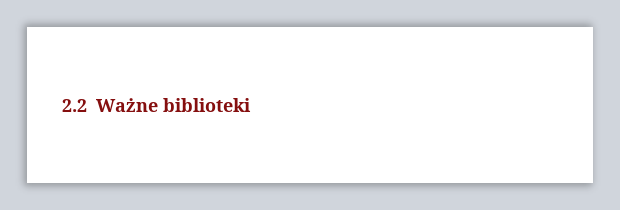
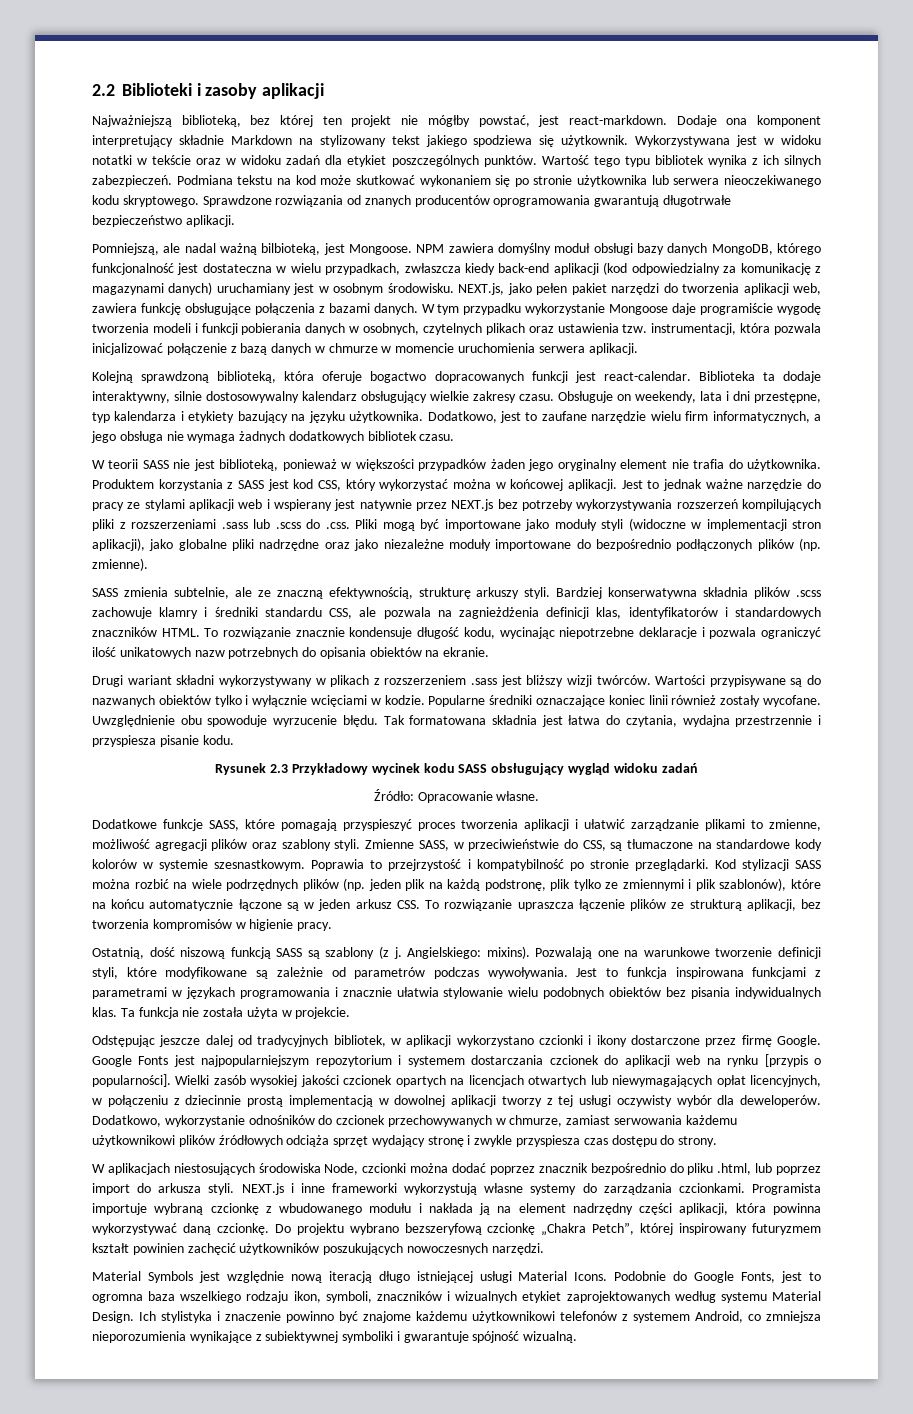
[95,98,251,112] Ważne biblioteki -> [122,83,325,99] [92,115,821,127] [92,135,821,147] [92,155,821,167] [92,175,821,187] [92,195,732,207] [92,215,235,227] [92,243,821,255] [92,262,822,275] [92,282,821,295] [92,303,822,315] [92,323,821,335] [92,343,638,355] [92,371,822,383] [92,391,821,403] [92,411,821,423] [91,431,455,443] [92,459,822,471] [92,479,821,491] [92,499,821,511] [92,518,821,531] [92,538,821,551] [92,558,148,571] [92,587,821,599] [92,607,821,619] [92,627,822,639] [92,647,490,659] [92,675,821,687] [92,695,821,707] [92,715,821,727] [92,735,234,747] [215,763,698,775] [373,789,540,803] [92,819,821,831] [92,839,822,851] [92,859,821,871] [92,878,821,891] [92,899,822,911] [92,919,333,931] [92,946,821,959] [92,967,821,979] [92,987,821,999] [92,1007,351,1019] [92,1035,821,1047] [92,1054,822,1067] [92,1074,821,1087] [92,1095,821,1107] [92,1115,737,1127] [92,1135,718,1147] [92,1163,822,1175] [92,1183,821,1195] [92,1203,821,1215] [92,1222,821,1236] [92,1243,544,1255] [92,1271,821,1283] [92,1291,821,1303] [92,1311,821,1323] [92,1331,578,1343] Biblioteki i zasoby aplikacji // Najważniejszą biblioteką, bez której ten projekt nie mógłby powstać, jest react-markdown. Dodaje ona komponent interpretujący składnie Markdown na stylizowany tekst jakiego spodziewa się użytkownik. Wykorzystywana jest w widoku notatki w tekście oraz w widoku zadań dla etykiet poszczególnych punktów. Wartość tego typu bibliotek wynika z ich silnych zabezpieczeń. Podmiana tekstu na kod może skutkować wykonaniem się po stronie użytkownika lub serwera nieoczekiwanego kodu skryptowego. Sprawdzone rozwiązania od znanych producentów oprogramowania gwarantują długotrwałe bezpieczeństwo aplikacji. // Pomniejszą, ale nadal ważną bilbioteką, jest Mongoose. NPM zawiera domyślny moduł obsługi bazy danych MongoDB, którego funkcjonalność jest dostateczna w wielu przypadkach, zwłaszcza kiedy back-end aplikacji (kod odpowiedzialny za komunikację z magazynami danych) uruchamiany jest w osobnym środowisku. NEXT.js, jako pełen pakiet narzędzi do tworzenia aplikacji web, zawiera funkcję obsługujące połączenia z bazami danych. W tym przypadku wykorzystanie Mongoose daje programiście wygodę tworzenia modeli i funkcji pobierania danych w osobnych, czytelnych plikach oraz ustawienia tzw. instrumentacji, która pozwala inicjalizować połączenie z bazą danych w chmurze w momencie uruchomienia serwera aplikacji. // Kolejną sprawdzoną biblioteką, która oferuje bogactwo dopracowanych funkcji jest react-calendar. Biblioteka ta dodaje interaktywny, silnie dostosowywalny kalendarz obsługujący wielkie zakresy czasu. Obsługuje on weekendy, lata i dni przestępne, typ kalendarza i etykiety bazujący na języku użytkownika. Dodatkowo, jest to zaufane narzędzie wielu firm informatycznych, a jego obsługa nie wymaga żadnych dodatkowych bibliotek czasu. // W teorii SASS nie jest biblioteką, ponieważ w większości przypadków żaden jego oryginalny element nie trafia do użytkownika. Produktem korzystania z SASS jest kod CSS, który wykorzystać można w końcowej aplikacji. Jest to jednak ważne narzędzie do pracy ze stylami aplikacji web i wspierany jest natywnie przez NEXT.js bez potrzeby wykorzystywania rozszerzeń kompilujących pliki z rozszerzeniami .sass lub .scss do .css. Pliki mogą być importowane jako moduły styli (widoczne w implementacji stron aplikacji), jako globalne pliki nadrzędne oraz jako niezależne moduły importowane do bezpośrednio podłączonych plików (np. zmienne). // SASS zmienia subtelnie, ale ze znaczną efektywnością, strukturę arkuszy styli. Bardziej konserwatywna składnia plików .scss zachowuje klamry i średniki standardu CSS, ale pozwala na zagnieżdżenia definicji klas, identyfikatorów i standardowych znaczników HTML. To rozwiązanie znacznie kondensuje długość kodu, wycinając niepotrzebne deklaracje i pozwala ograniczyć ilość unikatowych nazw potrzebnych do opisania obiektów na ekranie. // Drugi wariant składni wykorzystywany w plikach z rozszerzeniem .sass jest bliższy wizji twórców. Wartości przypisywane są do nazwanych obiektów tylko i wyłącznie wcięciami w kodzie. Popularne średniki oznaczające koniec linii również zostały wycofane. Uwzględnienie obu spowoduje wyrzucenie błędu. Tak formatowana składnia jest łatwa do czytania, wydajna przestrzennie i przyspiesza pisanie kodu. // Rysunek 2.3 Przykładowy wycinek kodu SASS obsługujący wygląd widoku zadań // Źródło: Opracowanie własne. // Dodatkowe funkcje SASS, które pomagają przyspieszyć proces tworzenia aplikacji i ułatwić zarządzanie plikami to zmienne, możliwość agregacji plików oraz szablony styli. Zmienne SASS, w przeciwieństwie do CSS, są tłumaczone na standardowe kody kolorów w systemie szesnastkowym. Poprawia to przejrzystość i kompatybilność po stronie przeglądarki. Kod stylizacji SASS można rozbić na wiele podrzędnych plików (np. jeden plik na każdą podstronę, plik tylko ze zmiennymi i plik szablonów), które na końcu automatycznie łączone są w jeden arkusz CSS. To rozwiązanie upraszcza łączenie plików ze strukturą aplikacji, bez tworzenia kompromisów w higienie pracy. // Ostatnią, dość niszową funkcją SASS są szablony (z j. Angielskiego: mixins). Pozwalają one na warunkowe tworzenie definicji styli, które modyfikowane są zależnie od parametrów podczas wywoływania. Jest to funkcja inspirowana funkcjami z parametrami w językach programowania i znacznie ułatwia stylowanie wielu podobnych obiektów bez pisania indywidualnych klas. Ta funkcja nie została użyta w projekcie. // Odstępując jeszcze dalej od tradycyjnych bibliotek, w aplikacji wykorzystano czcionki i ikony dostarczone przez firmę Google. Google Fonts jest najpopularniejszym repozytorium i systemem dostarczania czcionek do aplikacji web na rynku [przypis o popularności]. Wielki zasób wysokiej jakości czcionek opartych na licencjach otwartych lub niewymagających opłat licencyjnych, w połączeniu z dziecinnie prostą implementacją w dowolnej aplikacji tworzy z tej usługi oczywisty wybór dla deweloperów. Dodatkowo, wykorzystanie odnośników do czcionek przechowywanych w chmurze, zamiast serwowania każdemu użytkownikowi plików źródłowych odciąża sprzęt wydający stronę i zwykle przyspiesza czas dostępu do strony. // W aplikacjach niestosujących środowiska Node, czcionki można dodać poprzez znacznik bezpośrednio do pliku .html, lub poprzez import do arkusza styli. NEXT.js i inne frameworki wykorzystują własne systemy do zarządzania czcionkami. Programista importuje wybraną czcionkę z wbudowanego modułu i nakłada ją na element nadrzędny części aplikacji, która powinna wykorzystywać daną czcionkę. Do projektu wybrano bezszeryfową czcionkę „Chakra Petch”, której inspirowany futuryzmem kształt powinien zachęcić użytkowników poszukujących nowoczesnych narzędzi. // Material Symbols jest względnie nową iteracją długo istniejącej usługi Material Icons. Podobnie do Google Fonts, jest to ogromna baza wszelkiego rodzaju ikon, symboli, znaczników i wizualnych etykiet zaprojektowanych według systemu Material Design. Ich stylistyka i znaczenie powinno być znajome każdemu użytkownikowi telefonów z systemem Android, co zmniejsza nieporozumienia wynikające z subiektywnej symboliki i gwarantuje spójność wizualną.

